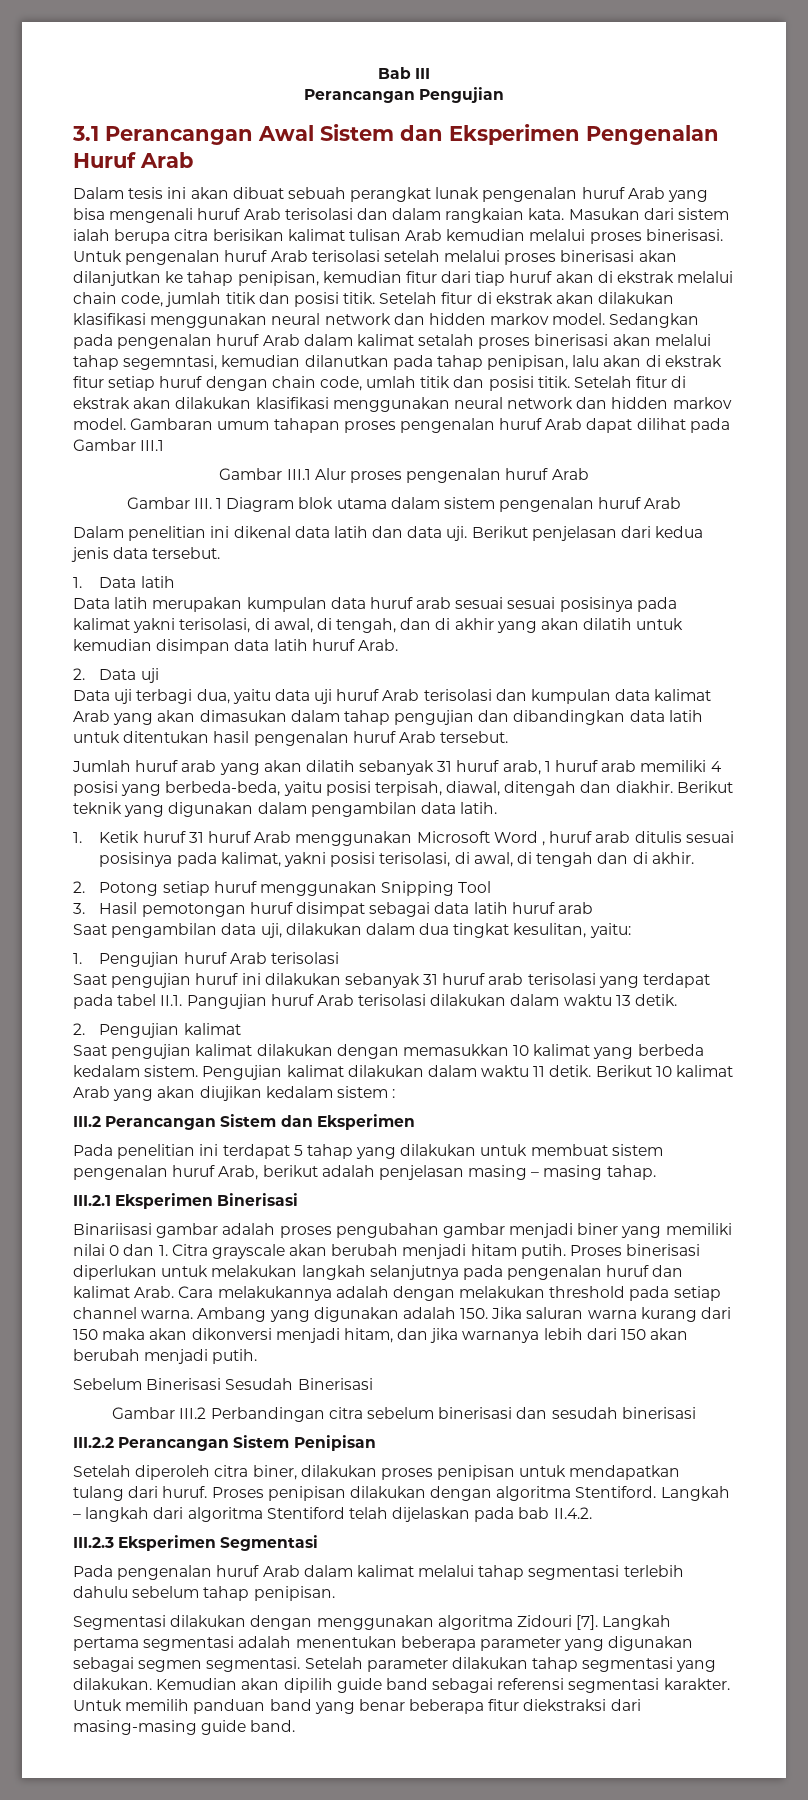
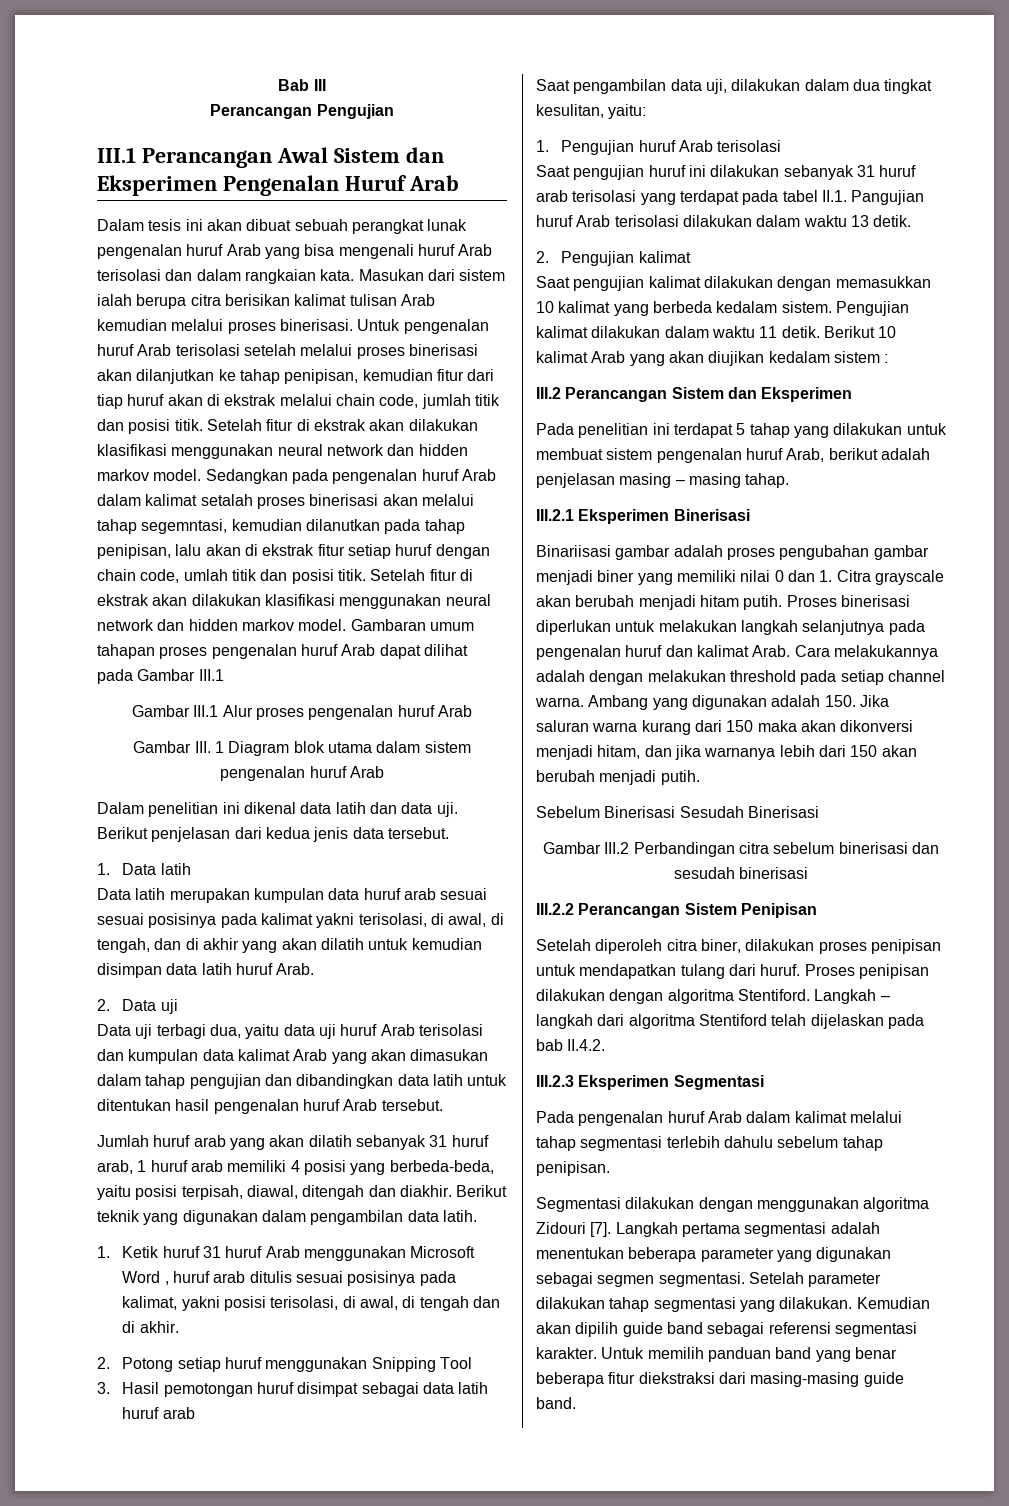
[72,126,99,141] 3.1 -> [97,147,136,163] III.1

